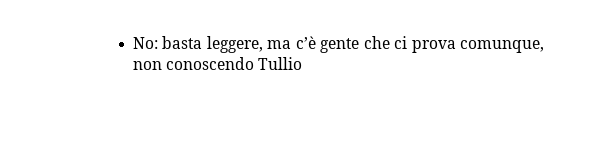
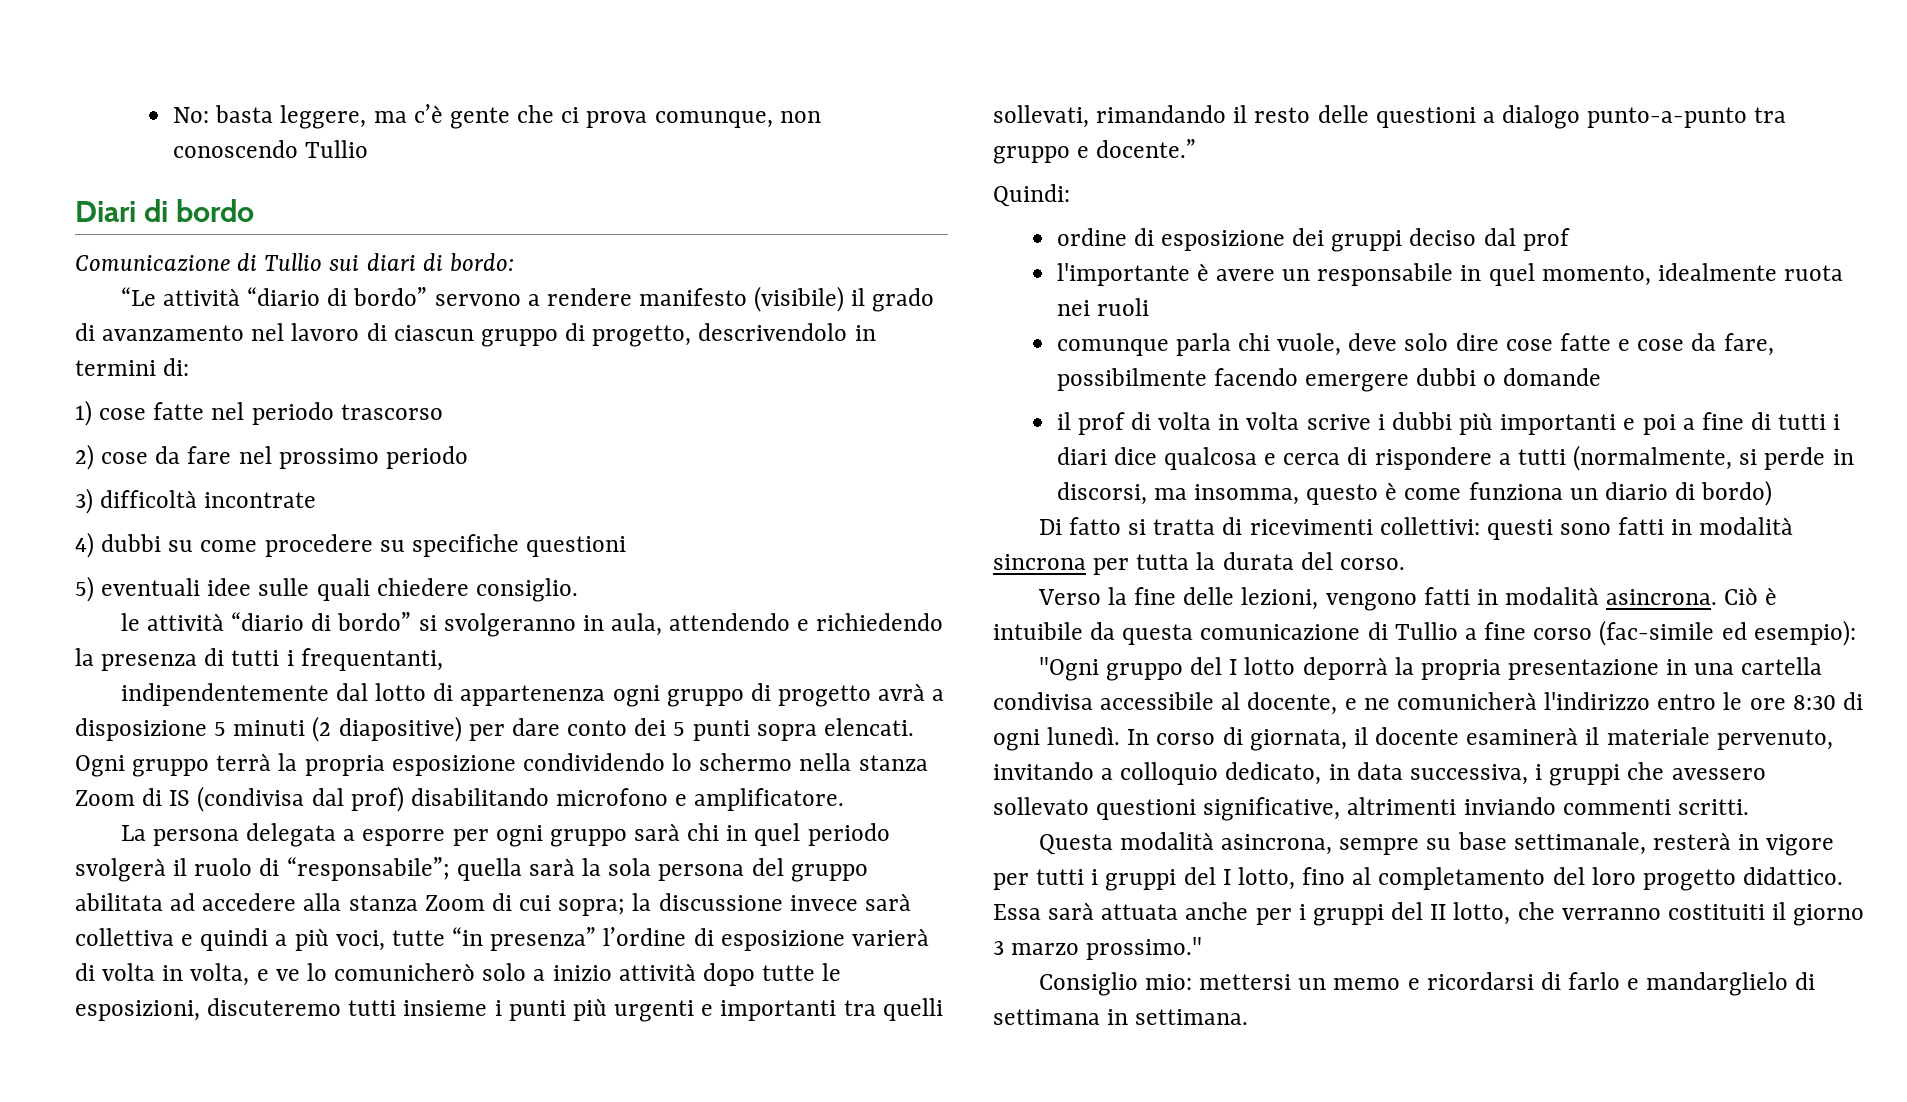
(303, 63) none -> [75,199,255,222] [75,253,514,272] [120,286,935,312] [75,323,876,347] [75,358,190,376] [75,400,443,426] [75,444,468,470] [75,488,317,514] [75,532,627,558] [75,576,578,602] [120,612,944,637] [75,648,443,671] [120,683,945,707] [75,716,914,742] [75,753,928,777] [75,786,845,812] [120,823,890,847] [75,857,868,882] [75,893,911,916] [75,927,929,951] [75,963,842,986] [75,998,943,1022] [993,105,1787,129] [993,139,1197,164] [993,184,1070,207] [1056,228,1570,252] [1056,263,1844,286] [1056,298,1149,316] [1056,333,1774,356] [1056,368,1602,392] [1056,412,1841,435] [1056,445,1854,471] [1056,480,1773,506] [1038,517,1794,540] [993,552,1405,575] [1037,587,1778,611] [993,620,1856,646] [1038,657,1823,681] [993,692,1863,715] [993,727,1833,751] [993,762,1766,786] [993,797,1749,821] [1038,832,1835,856] [993,867,1844,891] [993,902,1865,926] [993,937,1203,960] [1038,972,1816,996] [993,1009,1249,1025] // Diari di bordo // Comunicazione di Tullio sui diari di bordo: // “Le attività “diario di bordo” servono a rendere manifesto (visibile) il grado di avanzamento nel lavoro di ciascun gruppo di progetto, descrivendolo in termini di: // 1) cose fatte nel periodo trascorso // 2) cose da fare nel prossimo periodo // 3) difficoltà incontrate // 4) dubbi su come procedere su specifiche questioni // 5) eventuali idee sulle quali chiedere consiglio. // le attività “diario di bordo” si svolgeranno in aula, attendendo e richiedendo la presenza di tutti i frequentanti, // indipendentemente dal lotto di appartenenza ogni gruppo di progetto avrà a disposizione 5 minuti (2 diapositive) per dare conto dei 5 punti sopra elencati. Ogni gruppo terrà la propria esposizione condividendo lo schermo nella stanza Zoom di IS (condivisa dal prof) disabilitando microfono e amplificatore. // La persona delegata a esporre per ogni gruppo sarà chi in quel periodo svolgerà il ruolo di “responsabile”; quella sarà la sola persona del gruppo abilitata ad accedere alla stanza Zoom di cui sopra; la discussione invece sarà collettiva e quindi a più voci, tutte “in presenza” l’ordine di esposizione varierà di volta in volta, e ve lo comunicherò solo a inizio attività dopo tutte le esposizioni, discuteremo tutti insieme i punti più urgenti e importanti tra quelli sollevati, rimandando il resto delle questioni a dialogo punto-a-punto tra gruppo e docente.” // Quindi: // ordine di esposizione dei gruppi deciso dal prof // l'importante è avere un responsabile in quel momento, idealmente ruota nei ruoli // comunque parla chi vuole, deve solo dire cose fatte e cose da fare, possibilmente facendo emergere dubbi o domande // il prof di volta in volta scrive i dubbi più importanti e poi a fine di tutti i diari dice qualcosa e cerca di rispondere a tutti (normalmente, si perde in discorsi, ma insomma, questo è come funziona un diario di bordo) // Di fatto si tratta di ricevimenti collettivi: questi sono fatti in modalità sincrona per tutta la durata del corso. // Verso la fine delle lezioni, vengono fatti in modalità asincrona. Ciò è intuibile da questa comunicazione di Tullio a fine corso (fac-simile ed esempio): // "Ogni gruppo del I lotto deporrà la propria presentazione in una cartella condivisa accessibile al docente, e ne comunicherà l'indirizzo entro le ore 8:30 di ogni lunedì. In corso di giornata, il docente esaminerà il materiale pervenuto, invitando a colloquio dedicato, in data successiva, i gruppi che avessero sollevato questioni significative, altrimenti inviando commenti scritti. // Questa modalità asincrona, sempre su base settimanale, resterà in vigore per tutti i gruppi del I lotto, fino al completamento del loro progetto didattico. Essa sarà attuata anche per i gruppi del II lotto, che verranno costituiti il giorno 3 marzo prossimo." // Consiglio mio: mettersi un memo e ricordarsi di farlo e mandarglielo di settimana in settimana.

